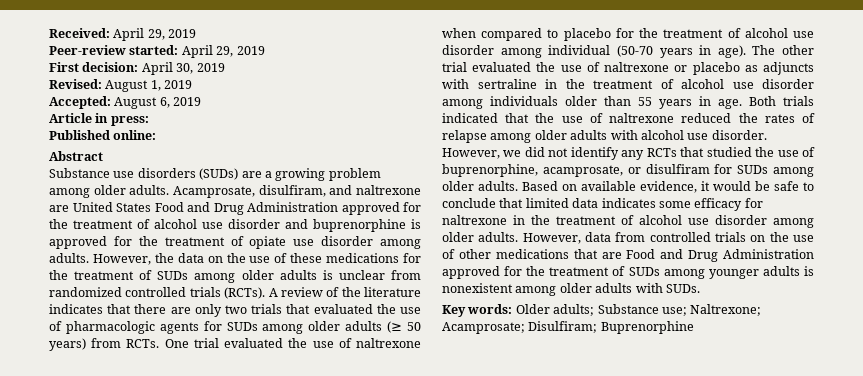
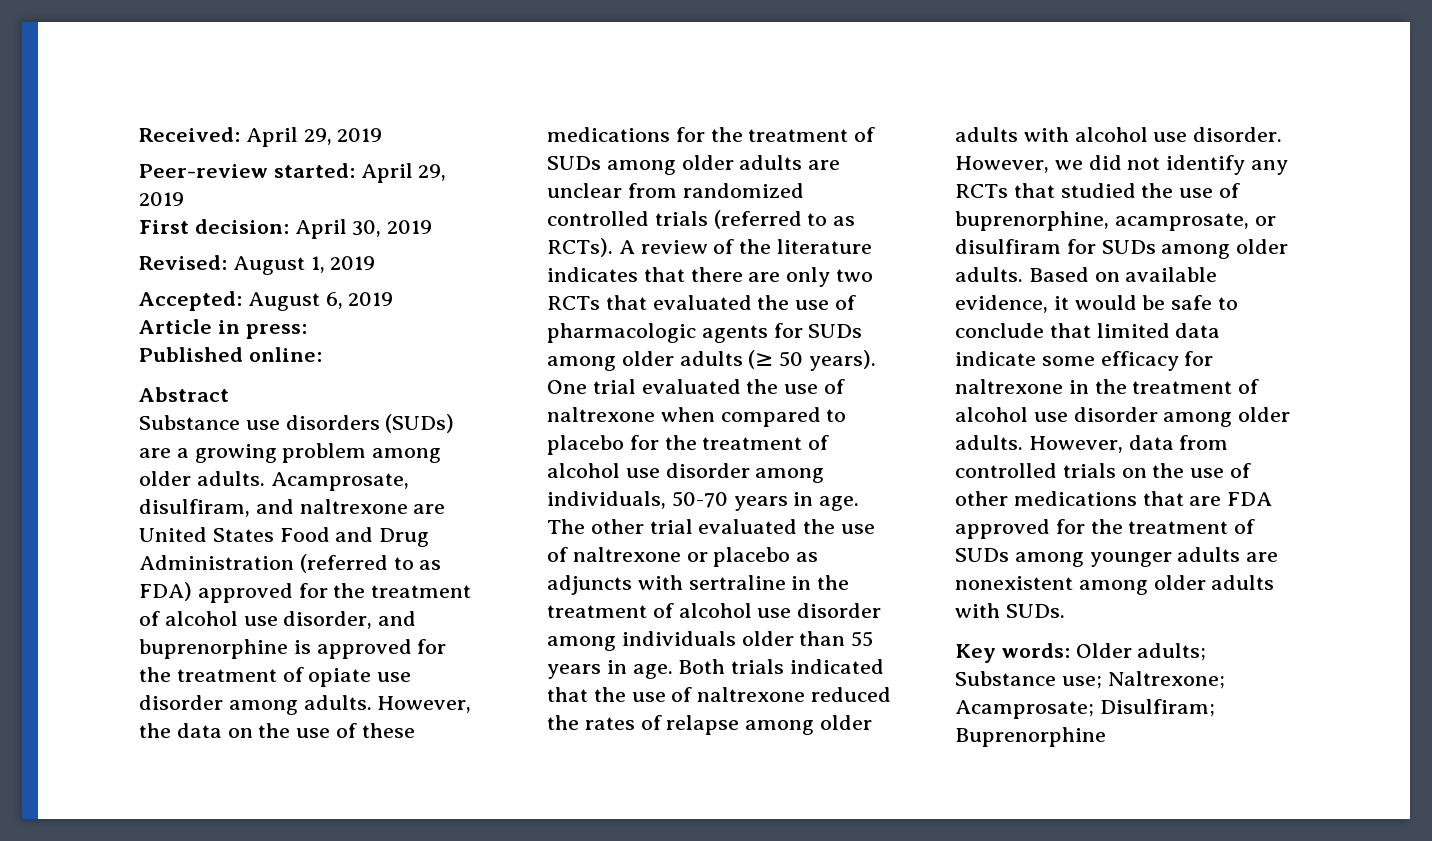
(338, 207) none -> [299,554,442,573] [139,582,192,601] (referred to as FDA)
[228,219,280,229] disorder -> [283,611,373,629] disorder,
[322,270,333,280] is -> [808,160,841,170] are
[224,287,266,299] (RCTs). -> [713,210,856,229] [547,238,613,257] (referred to as RCTs).
[251,304,283,314] trials -> [547,296,600,310] RCTs
[49,338,160,351] years) from RCTs. -> [809,350,877,371] years).
[548,45,746,58] individual (50-70 years in age). -> [547,491,860,511] individuals, 50-70 years in age.
[601,198,656,208] indicates -> [955,351,1036,366] indicate
[626,249,814,262] Food and Drug Administration -> [1227,492,1273,506] FDA
[804,266,814,276] is -> [1246,552,1279,562] are

